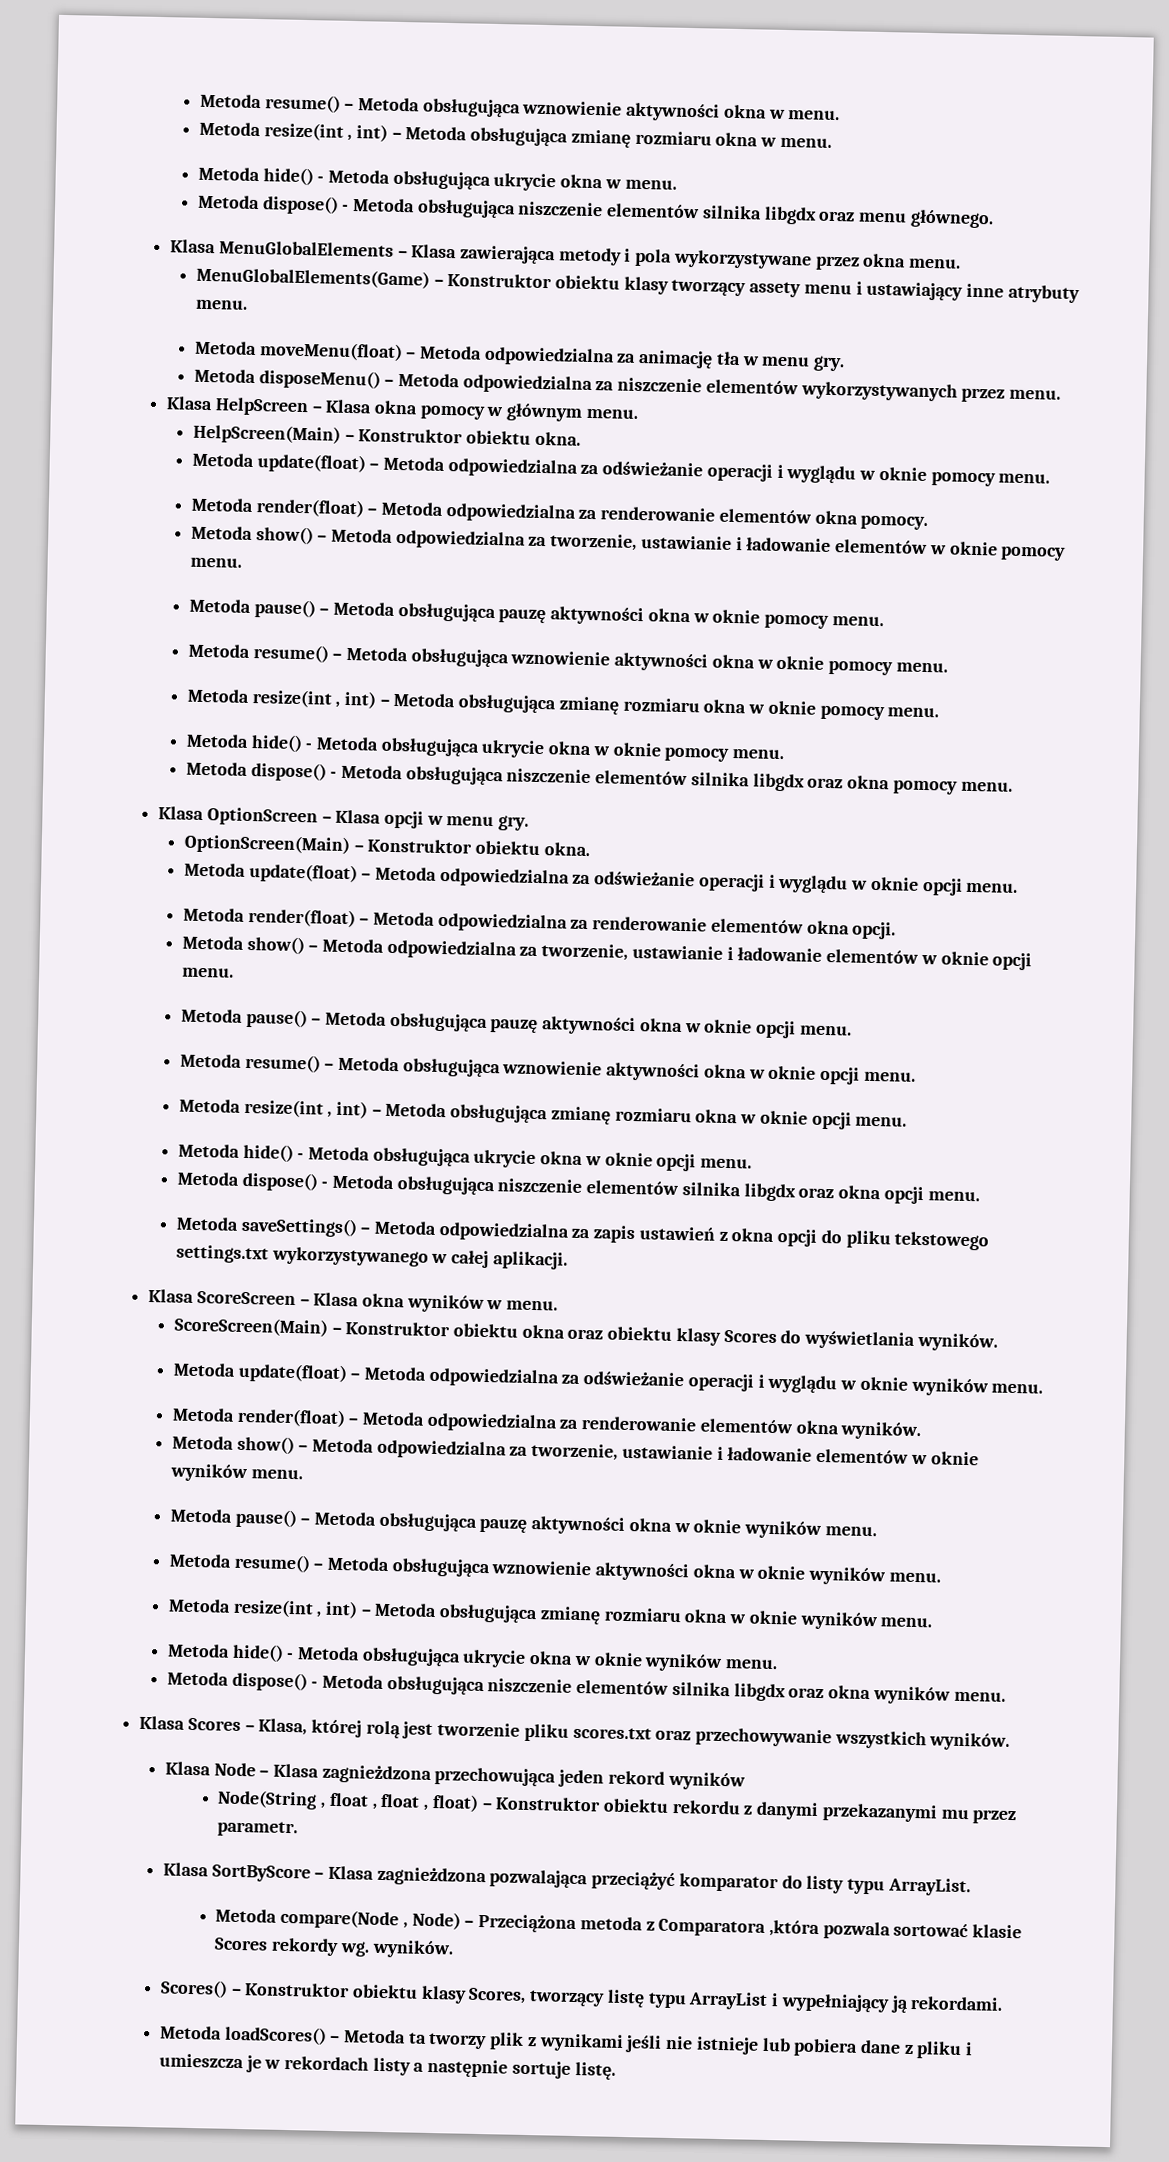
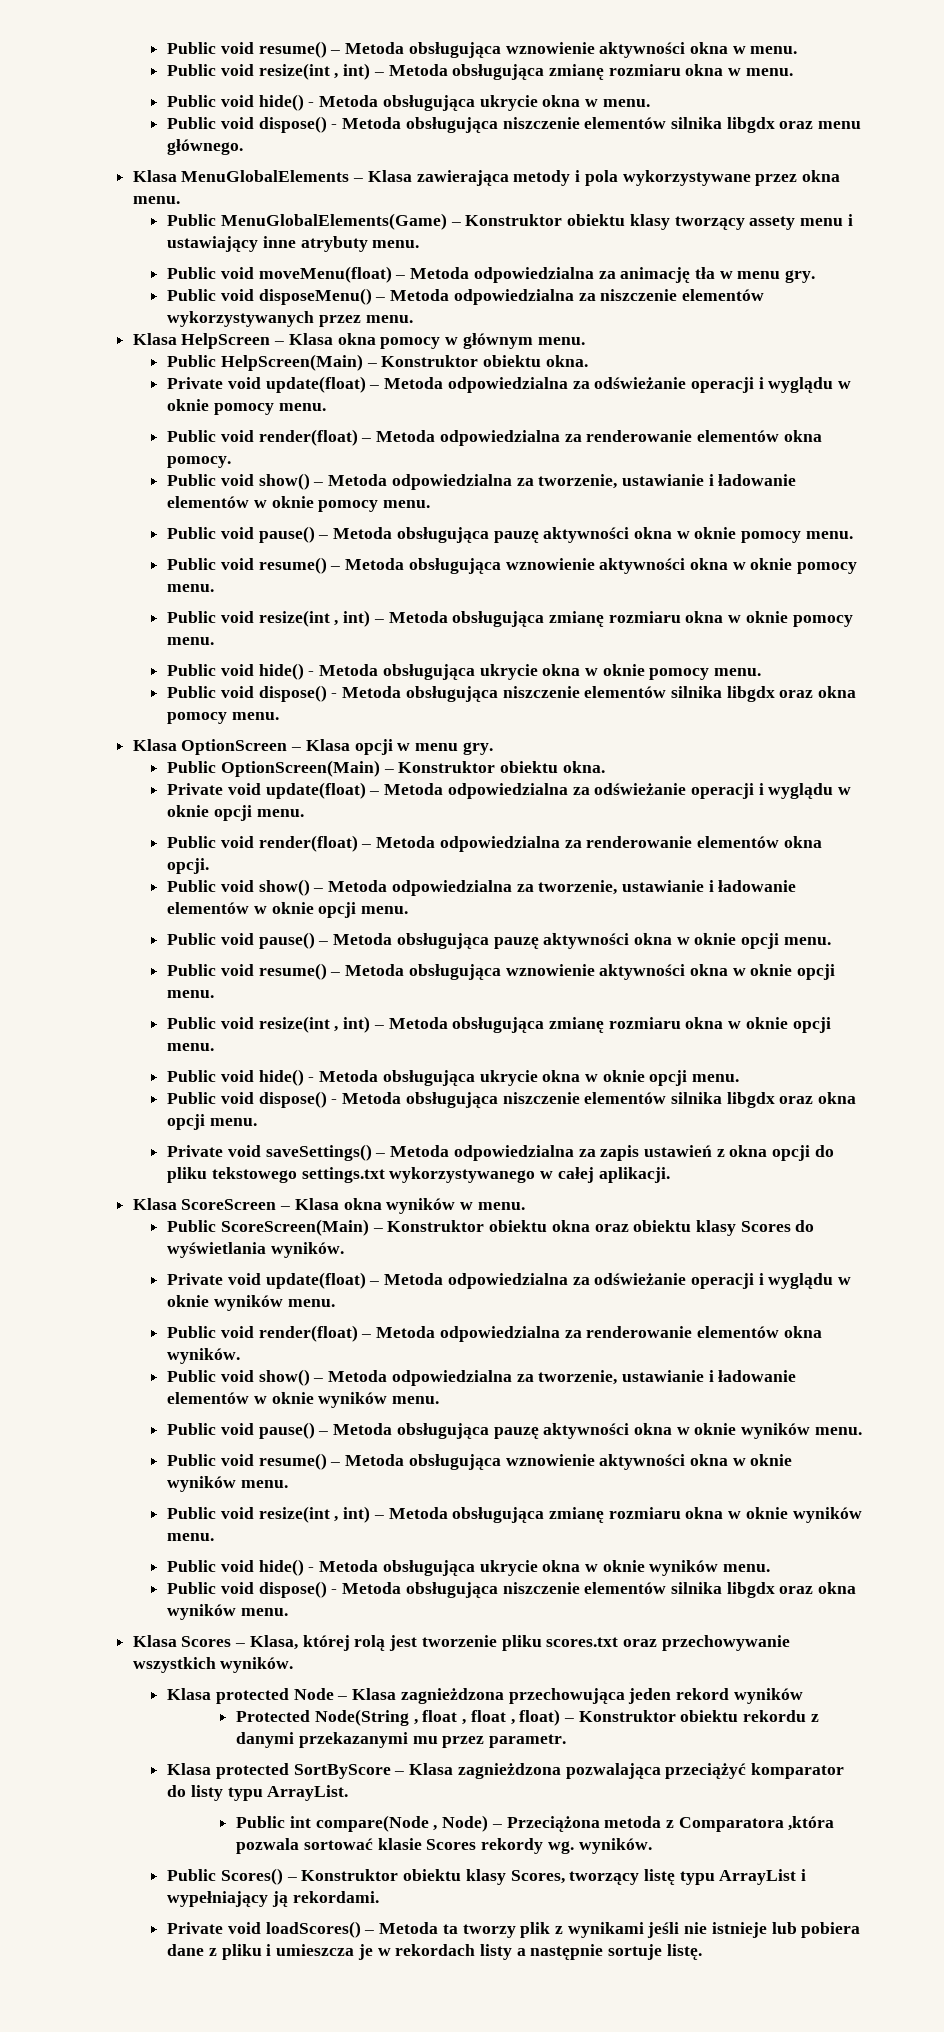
[199,93,262,109] Metoda -> [167,42,254,54] Public void
[198,121,261,137] Metoda -> [167,64,254,76] Public void
[197,166,260,182] Metoda -> [167,95,254,107] Public void
[197,194,260,210] Metoda -> [167,117,254,129] Public void
(962, 263) none -> [167,214,217,226] Public
[194,340,257,356] Metoda -> [167,267,254,279] Public void
[193,368,256,384] Metoda -> [167,289,254,301] Public void
(638, 413) none -> [167,355,217,367] Public
[191,452,254,467] Metoda -> [167,377,261,389] Private void
[190,497,254,512] Metoda -> [167,430,254,442] Public void
[190,525,253,540] Metoda -> [167,474,254,486] Public void
[188,598,251,613] Metoda -> [167,527,254,539] Public void
[187,643,250,658] Metoda -> [167,558,254,570] Public void
[186,688,250,703] Metoda -> [167,611,254,623] Public void
[185,733,249,748] Metoda -> [167,664,254,676] Public void
[185,761,248,776] Metoda -> [167,686,254,698] Public void
(530, 823) none -> [167,761,217,773] Public
[183,862,246,877] Metoda -> [167,783,261,795] Private void
[182,907,245,922] Metoda -> [167,836,254,848] Public void
[181,935,244,950] Metoda -> [167,880,254,892] Public void
[180,1008,243,1023] Metoda -> [167,933,254,945] Public void
[179,1053,242,1068] Metoda -> [167,964,254,976] Public void
[178,1098,241,1113] Metoda -> [167,1017,254,1029] Public void
[177,1143,240,1158] Metoda -> [167,1070,254,1082] Public void
[176,1171,240,1186] Metoda -> [167,1092,254,1104] Public void
[175,1216,239,1231] Metoda -> [167,1145,261,1157] Private void
(559, 1305) none -> [167,1220,217,1232] Public
[172,1362,236,1377] Metoda -> [167,1273,261,1285] Private void
[171,1407,235,1422] Metoda -> [167,1326,254,1338] Public void
[171,1435,234,1450] Metoda -> [167,1370,254,1382] Public void
[169,1508,233,1523] Metoda -> [167,1423,254,1435] Public void
[168,1553,232,1568] Metoda -> [167,1454,254,1466] Public void
[167,1598,231,1613] Metoda -> [167,1507,254,1519] Public void
[166,1643,230,1658] Metoda -> [167,1560,254,1572] Public void
[166,1671,229,1686] Metoda -> [167,1582,254,1594] Public void
(211, 1768) none -> [215,1688,289,1704] protected
(746, 1781) none -> [236,1710,311,1722] Protected
(209, 1869) none -> [215,1763,289,1779] protected
[215,1908,278,1923] Metoda -> [236,1816,311,1828] Public int
(454, 1949) none -> [167,1869,217,1881] Public
[159,2025,222,2040] Metoda -> [167,1922,261,1934] Private void

